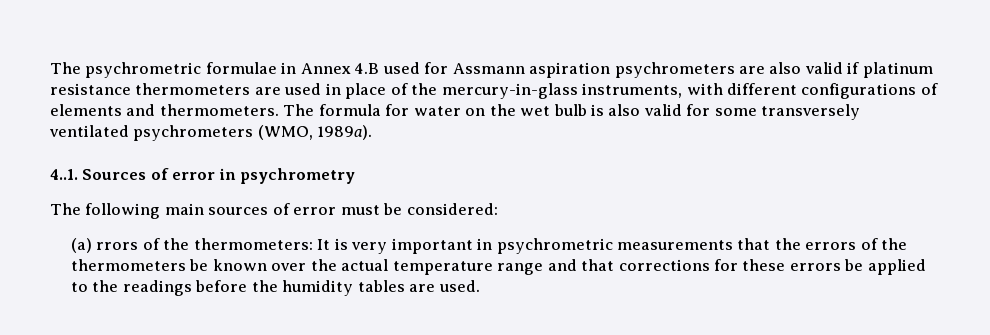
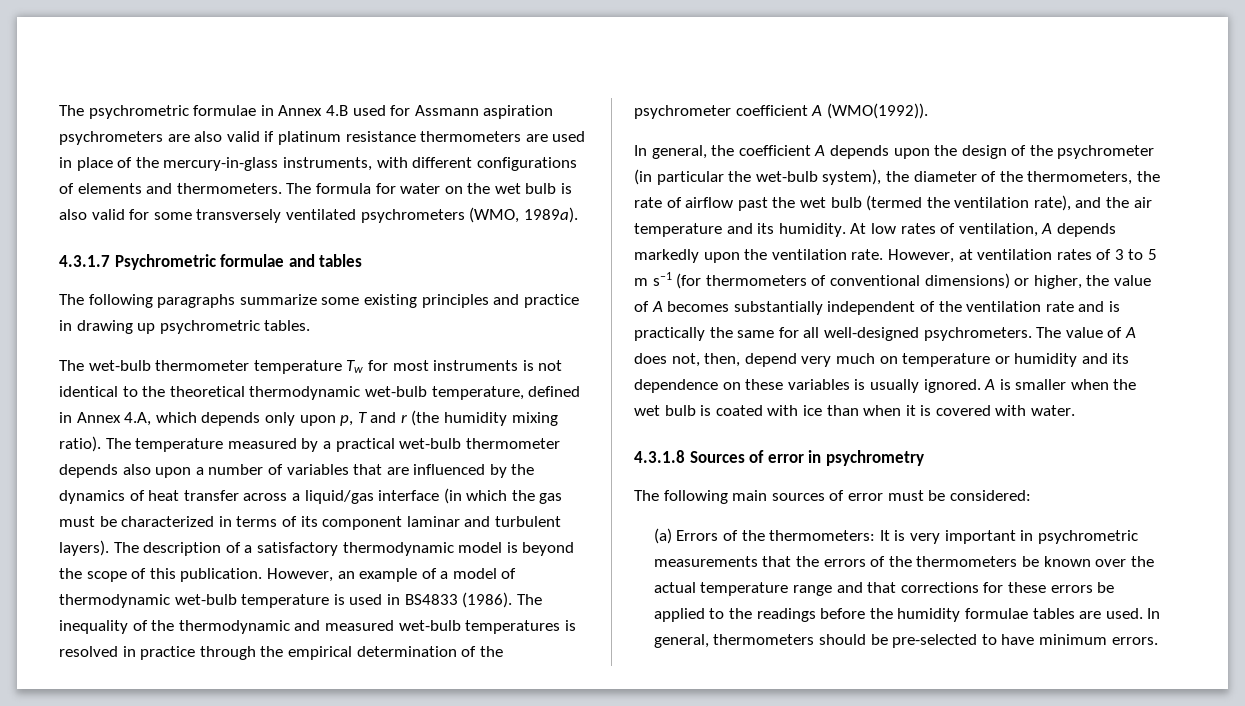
[50,169,78,180] 4..1. -> [59,254,363,270] [59,294,579,308] [59,320,311,334] [59,360,563,374] [59,386,581,400] [59,410,558,426] [59,436,560,452] [59,464,535,478] [59,488,563,504] [59,516,561,530] [59,540,575,556] [59,568,517,582] [59,592,542,608] [59,620,576,634] [59,646,503,660] [634,103,928,119] [634,145,1155,159] [634,169,1160,185] [634,195,1152,211] [634,223,1116,237] [634,249,1158,263] [634,272,1151,289] [634,301,1120,315] [634,327,1136,341] [634,353,1130,367] [634,379,1137,393] [634,405,1076,416] [634,450,685,463] 4.3.1.7 Psychrometric formulae and tables // The following paragraphs summarize some existing principles and practice in drawing up psychrometric tables. // The wet-bulb thermometer temperature Tw for most instruments is not identical to the theoretical thermodynamic wet-bulb temperature, defined in Annex 4.A, which depends only upon p, T and r (the humidity mixing ratio). The temperature measured by a practical wet-bulb thermometer depends also upon a number of variables that are influenced by the dynamics of heat transfer across a liquid/gas interface (in which the gas must be characterized in terms of its component laminar and turbulent layers). The description of a satisfactory thermodynamic model is beyond the scope of this publication. However, an example of a model of thermodynamic wet-bulb temperature is used in BS4833 (1986). The inequality of the thermodynamic and measured wet-bulb temperatures is resolved in practice through the empirical determination of the psychrometer coefficient A (WMO(1992)). // In general, the coefficient A depends upon the design of the psychrometer (in particular the wet-bulb system), the diameter of the thermometers, the rate of airflow past the wet bulb (termed the ventilation rate), and the air temperature and its humidity. At low rates of ventilation, A depends markedly upon the ventilation rate. However, at ventilation rates of 3 to 5 m s–1 (for thermometers of conventional dimensions) or higher, the value of A becomes substantially independent of the ventilation rate and is practically the same for all well-designed psychrometers. The value of A does not, then, depend very much on temperature or humidity and its dependence on these variables is usually ignored. A is smaller when the wet bulb is coated with ice than when it is covered with water. // 4.3.1.8
[96,242,139,250] rrors -> [676,530,719,541] Errors
(354, 288) none -> [964,608,1028,619] formulae
(480, 286) none -> [1147,608,1161,619] [653,634,1158,648] In general, thermometers should be pre-selected to have minimum errors.

